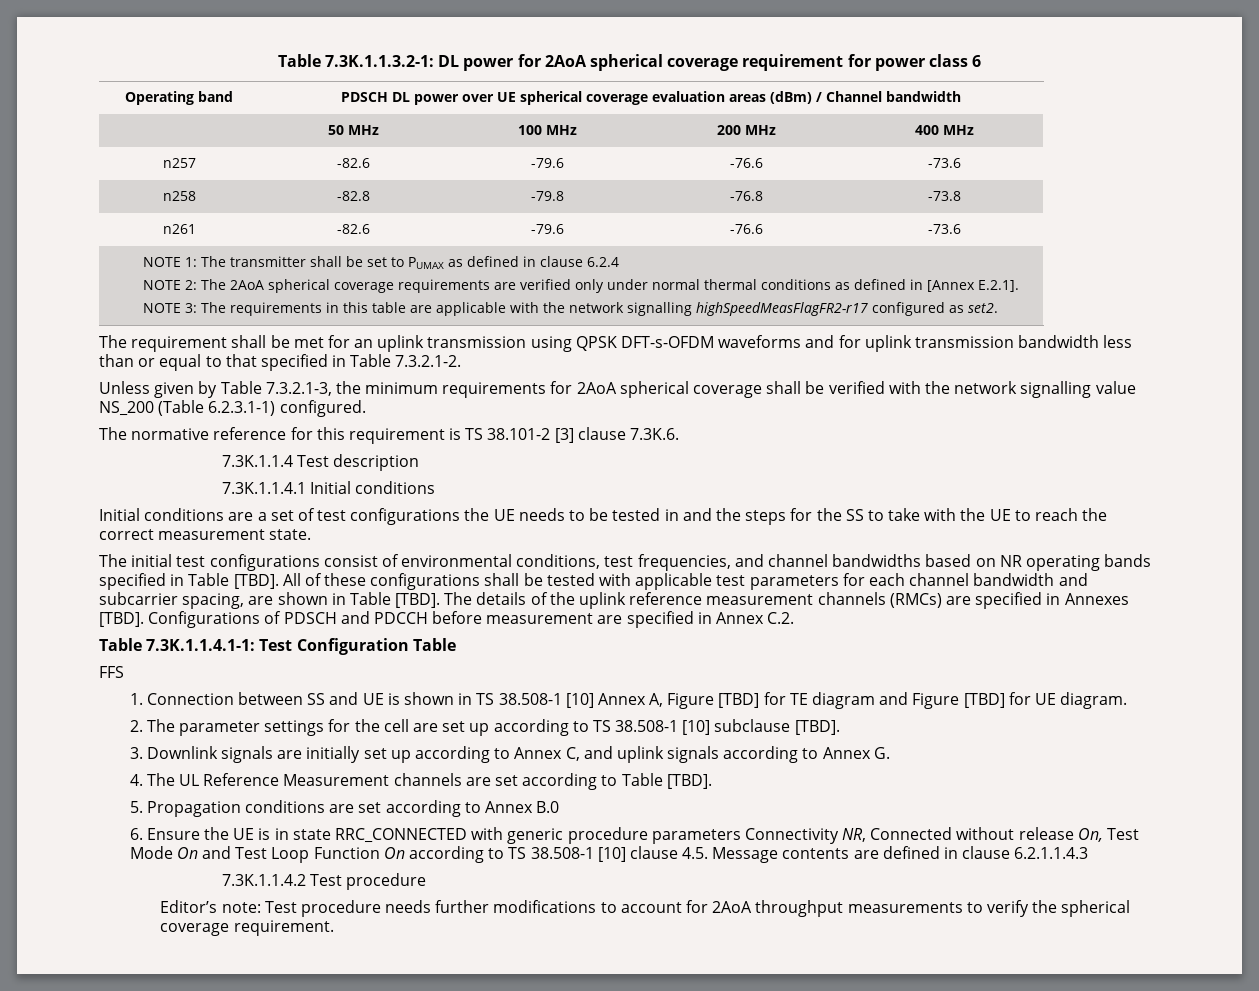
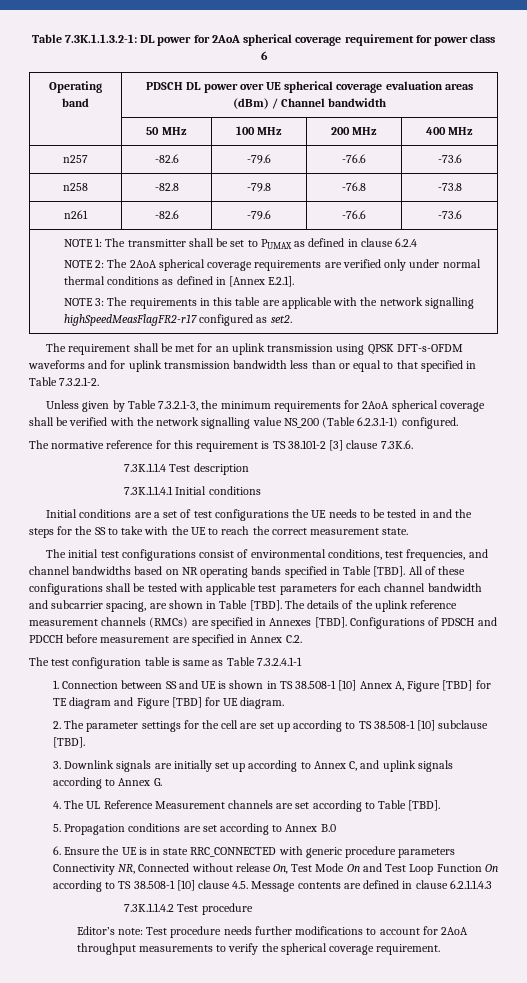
[99,638,456,655] [99,666,124,678] Table 7.3K.1.1.4.1-1: Test Configuration Table // FFS -> [29,657,302,669] The test configuration table is same as Table 7.3.2.4.1-1

